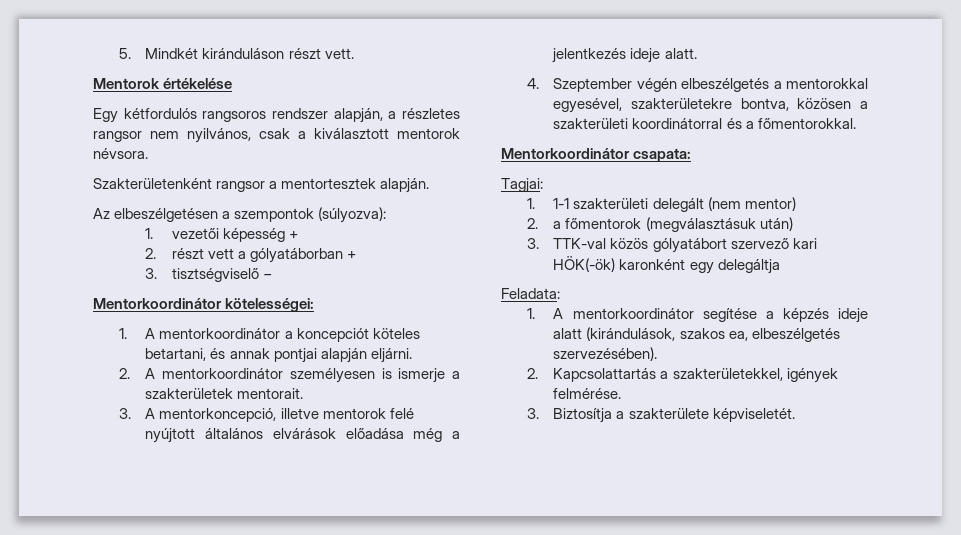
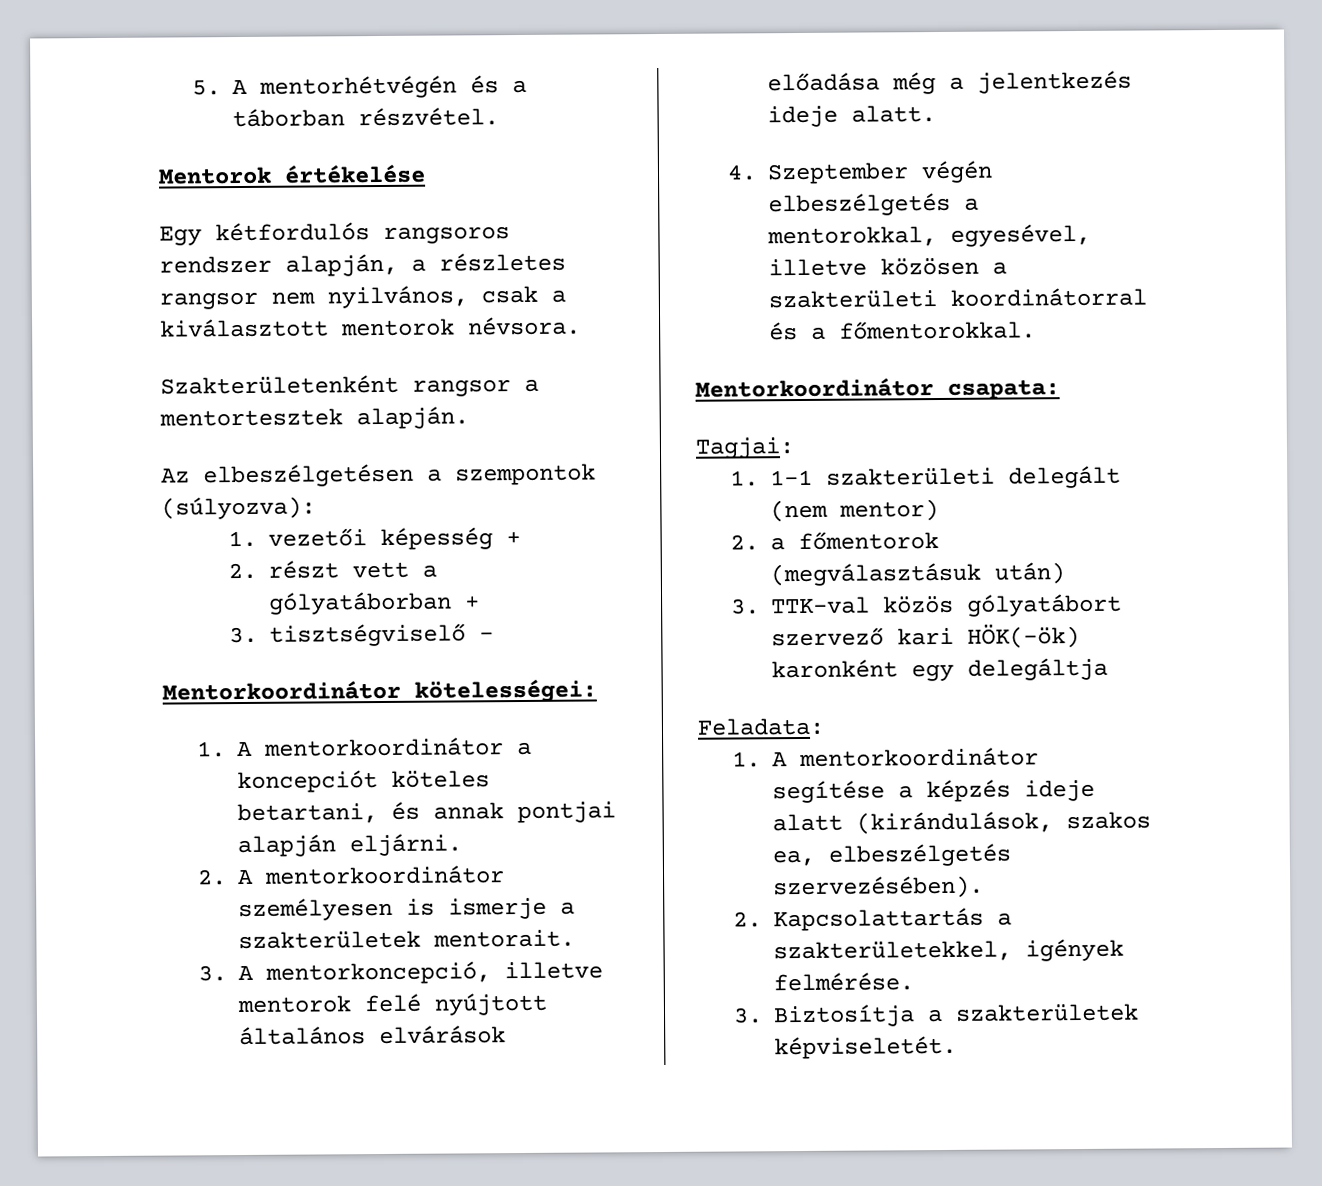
[145,48,354,59] Mindkét kiránduláson részt vett. -> [231,75,527,99] [231,107,499,128] A mentorhétvégén és a táborban részvétel.
[786,78,869,89] [553,98,789,113] mentorokkal egyesével, szakterületekre bontva, -> [766,223,1091,248] [767,258,867,277] mentorokkal, egyesével, illetve
[628,408,709,419] szakterülete -> [954,1003,1139,1022] szakterületek

